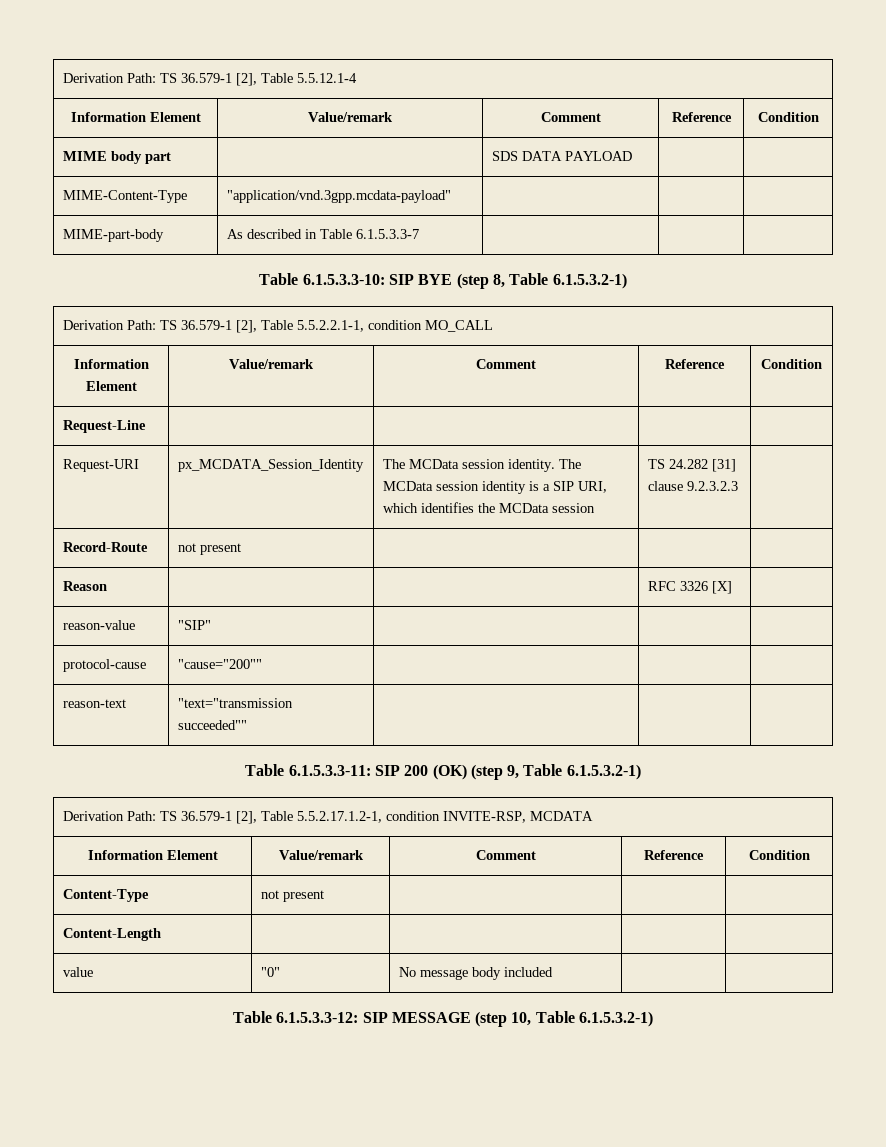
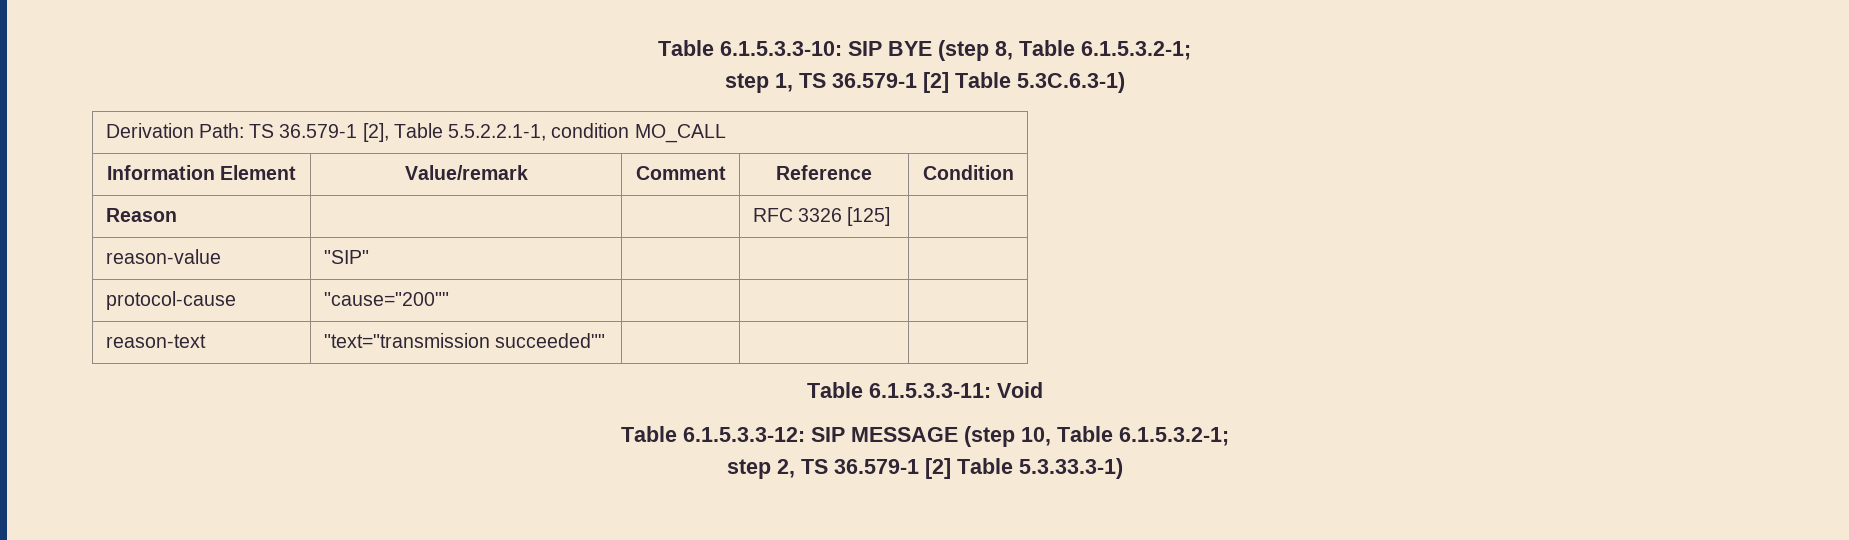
[62,73,357,86] [70,112,201,122] [308,112,393,122] [540,112,601,122] [671,112,732,122] [757,112,819,122] [62,151,171,164] [491,151,632,161] [62,190,187,203] [226,190,451,203] [62,229,164,242] [226,229,419,239] Derivation Path: TS 36.579-1 [2], Table 5.5.12.1-4 // Information Element | Value/remark | Comment | Reference | Condition // MIME body part | | SDS DATA PAYLOAD | | // MIME-Content-Type | "application/vnd.3gpp.mcdata-payload" | | | // MIME-part-body | As described in Table 6.1.5.3.3-7 | | | // -> (658, 48) none
[552,273,627,289] 6.1.5.3.2-1) -> [1081,41,1191,60] [724,72,1125,93] 6.1.5.3.2-1; // step 1, TS 36.579-1 [2] Table 5.3C.6.3-1)
[62,420,146,433] [62,459,139,472] [177,459,364,472] [382,459,581,472] [382,481,607,494] [382,502,595,513] [647,459,736,472] [647,481,738,491] [62,542,148,552] [177,543,241,555] // Request-Line | | | | // Request-URI | px_MCDATA_Session_Identity | The MCData session identity. The MCData session identity is a SIP URI, which identifies the MCData session | TS 24.282 [31] clause 9.2.3.2.3 | // Record-Route | not present | | | -> (1014, 172) none
[711,581,732,594] [X] -> [847,207,891,226] [125]
[374,764,641,780] [62,811,593,824] [87,850,218,860] [278,850,364,860] [475,850,536,860] [644,850,704,860] [748,850,810,860] [62,889,149,902] [260,890,324,902] [62,928,161,941] [62,967,93,977] [260,967,280,977] [398,967,553,980] SIP 200 (OK) (step 9, Table 6.1.5.3.2-1) // Derivation Path: TS 36.579-1 [2], Table 5.5.2.17.1.2-1, condition INVITE-RSP, MCDATA // Information Element | Value/remark | Comment | Reference | Condition // Content-Type | not present | | | // Content-Length | | | | // value | "0" | No message body included | | -> [996,382,1043,398] Void
[579,1011,654,1027] 6.1.5.3.2-1) -> [1118,427,1229,446] [726,458,1123,479] 6.1.5.3.2-1; // step 2, TS 36.579-1 [2] Table 5.3.33.3-1)

